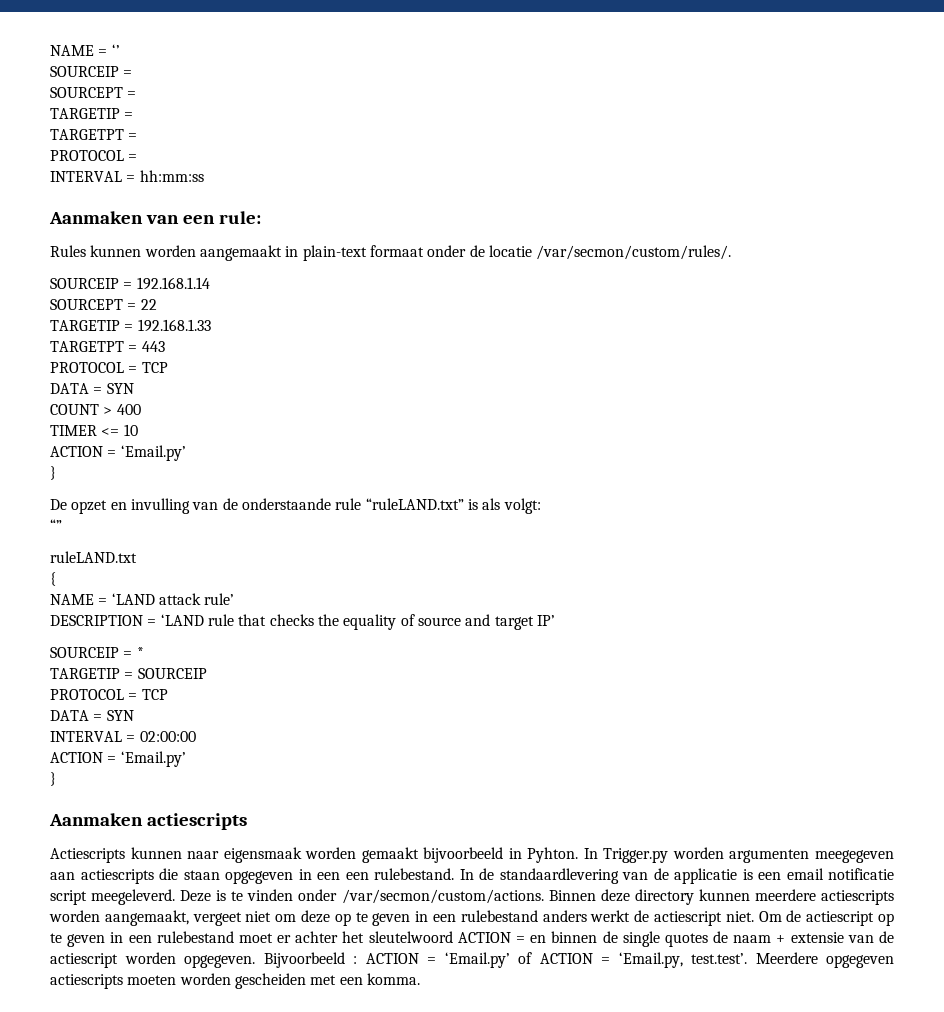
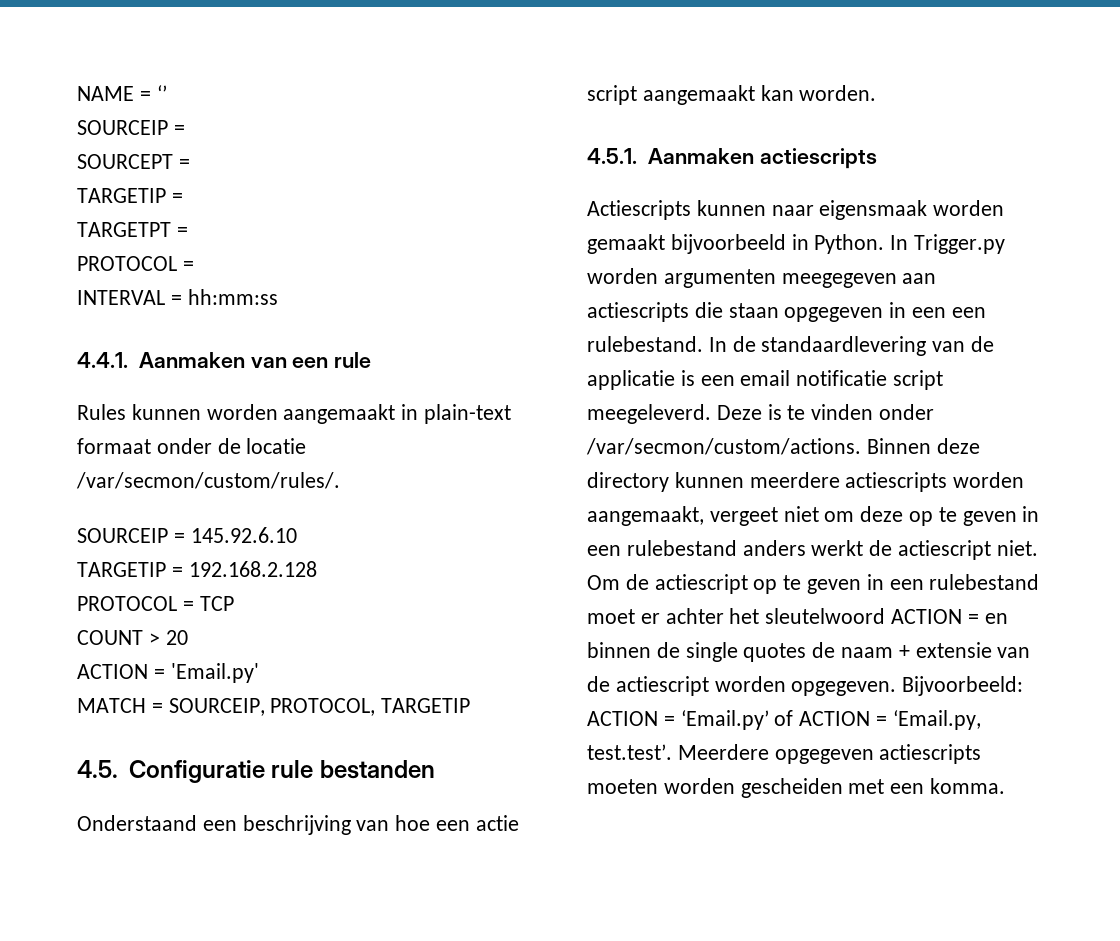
(204, 176) none -> [77,352,128,368] 4.4.1.
[218,211,261,224] rule: -> [334,352,372,368] rule
[136,277,210,290] [50,299,157,310] [50,319,211,332] [50,341,165,352] [50,362,168,373] [50,383,134,394] 192.168.1.14 // SOURCEPT = 22 // TARGETIP = 192.168.1.33 // TARGETPT = 443 // PROTOCOL = TCP // DATA = SYN -> [190,527,297,543] [77,561,317,577] [77,596,234,611] 145.92.6.10 // TARGETIP = 192.168.2.128 // PROTOCOL = TCP
[116,404,141,415] [50,424,138,436] [50,445,186,461] [50,466,56,480] [50,498,541,514] [50,519,62,531] [50,551,137,563] [50,572,56,586] [50,593,235,605] [50,614,555,630] [50,647,144,658] [50,668,207,679] [50,689,168,700] [50,710,134,721] [50,731,196,742] [50,751,186,767] [50,772,56,786] 400 // TIMER <= 10 // ACTION = ‘Email.py’ // } // De opzet en invulling van de onderstaande rule “ruleLAND.txt” is als volgt: // “” // ruleLAND.txt // { // NAME = ‘LAND attack rule’ // DESCRIPTION = ‘LAND rule that checks the equality of source and target IP’ // SOURCEIP = * // TARGETIP = SOURCEIP // PROTOCOL = TCP // DATA = SYN // INTERVAL = 02:00:00 // ACTION = ‘Email.py’ // } // -> [165,630,188,645] [77,663,259,683] [77,698,471,716] [77,760,435,783] [77,815,519,835] [587,85,877,105] [587,148,637,164] 20 // ACTION = 'Email.py' // MATCH = SOURCEIP, PROTOCOL, TARGETIP // 4.5. Configuratie rule bestanden // Onderstaand een beschrijving van hoe een actie script aangemaakt kan worden. // 4.5.1.
[527,847,579,863] Pyhton. -> [814,234,885,254] Python.
[263,952,357,968] Bijvoorbeeld : -> [902,676,1024,696] Bijvoorbeeld:

